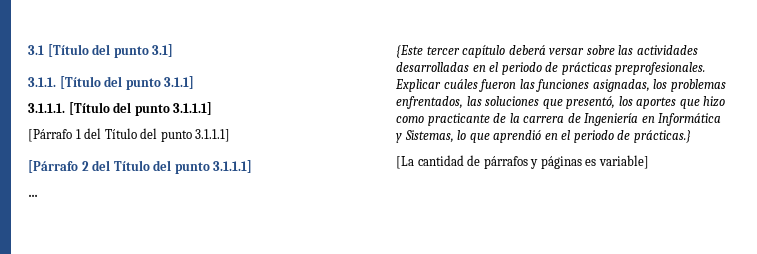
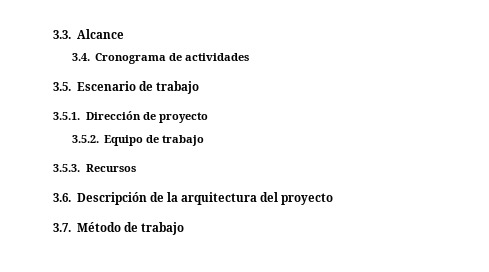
[28,44,174,58] [28,76,195,90] [28,102,213,116] [28,128,231,142] [28,160,253,174] [28,194,38,197] [396,45,698,58] [396,62,706,75] [395,79,726,92] [396,96,726,109] [396,113,722,126] [396,130,691,143] [396,155,649,169] 3.1 [Título del punto 3.1] // 3.1.1. [Título del punto 3.1.1] // 3.1.1.1. [Título del punto 3.1.1.1] // [Párrafo 1 del Título del punto 3.1.1.1] // [Párrafo 2 del Título del punto 3.1.1.1] // … // {Este tercer capítulo deberá versar sobre las actividades desarrolladas en el periodo de prácticas preprofesionales. Explicar cuáles fueron las funciones asignadas, los problemas enfrentados, las soluciones que presentó, los aportes que hizo como practicante de la carrera de Ingeniería en Informática y Sistemas, lo que aprendió en el periodo de prácticas.} // [La cantidad de párrafos y páginas es variable] -> [53,29,124,39] [71,53,250,64] [53,81,199,94] [53,111,208,123] [71,135,205,146] [53,164,136,172] [53,192,334,205] [53,222,184,235] 3.3. Alcance // 3.4. Cronograma de actividades // 3.5. Escenario de trabajo // 3.5.1. Dirección de proyecto // 3.5.2. Equipo de trabajo // 3.5.3. Recursos // 3.6. Descripción de la arquitectura del proyecto // 3.7. Método de trabajo

